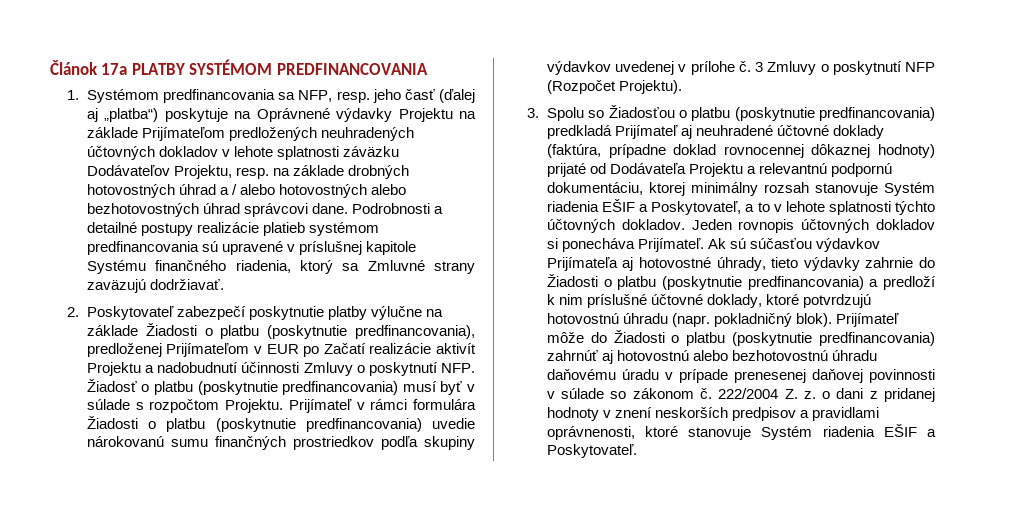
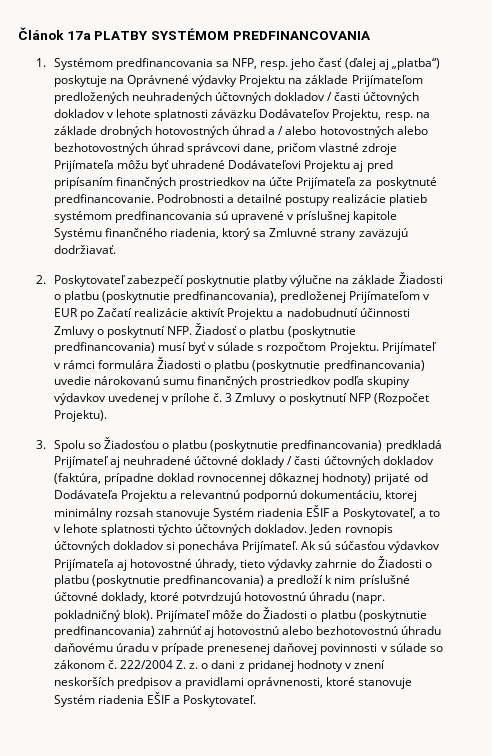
(218, 151) none -> [327,92,420,104] [53,109,105,118] / časti účtovných dokladov
[312,203,349,214] dane. -> [243,143,398,155] [53,160,393,172] [53,177,437,189] [53,194,154,206] dane, pričom vlastné zdroje Prijímateľa môžu byť uhradené Dodávateľovi Projektu aj pred pripísaním finančných prostriedkov na účte Prijímateľa za poskytnuté predfinancovanie.
(885, 132) none -> [287,456,434,468] / časti účtovných dokladov

